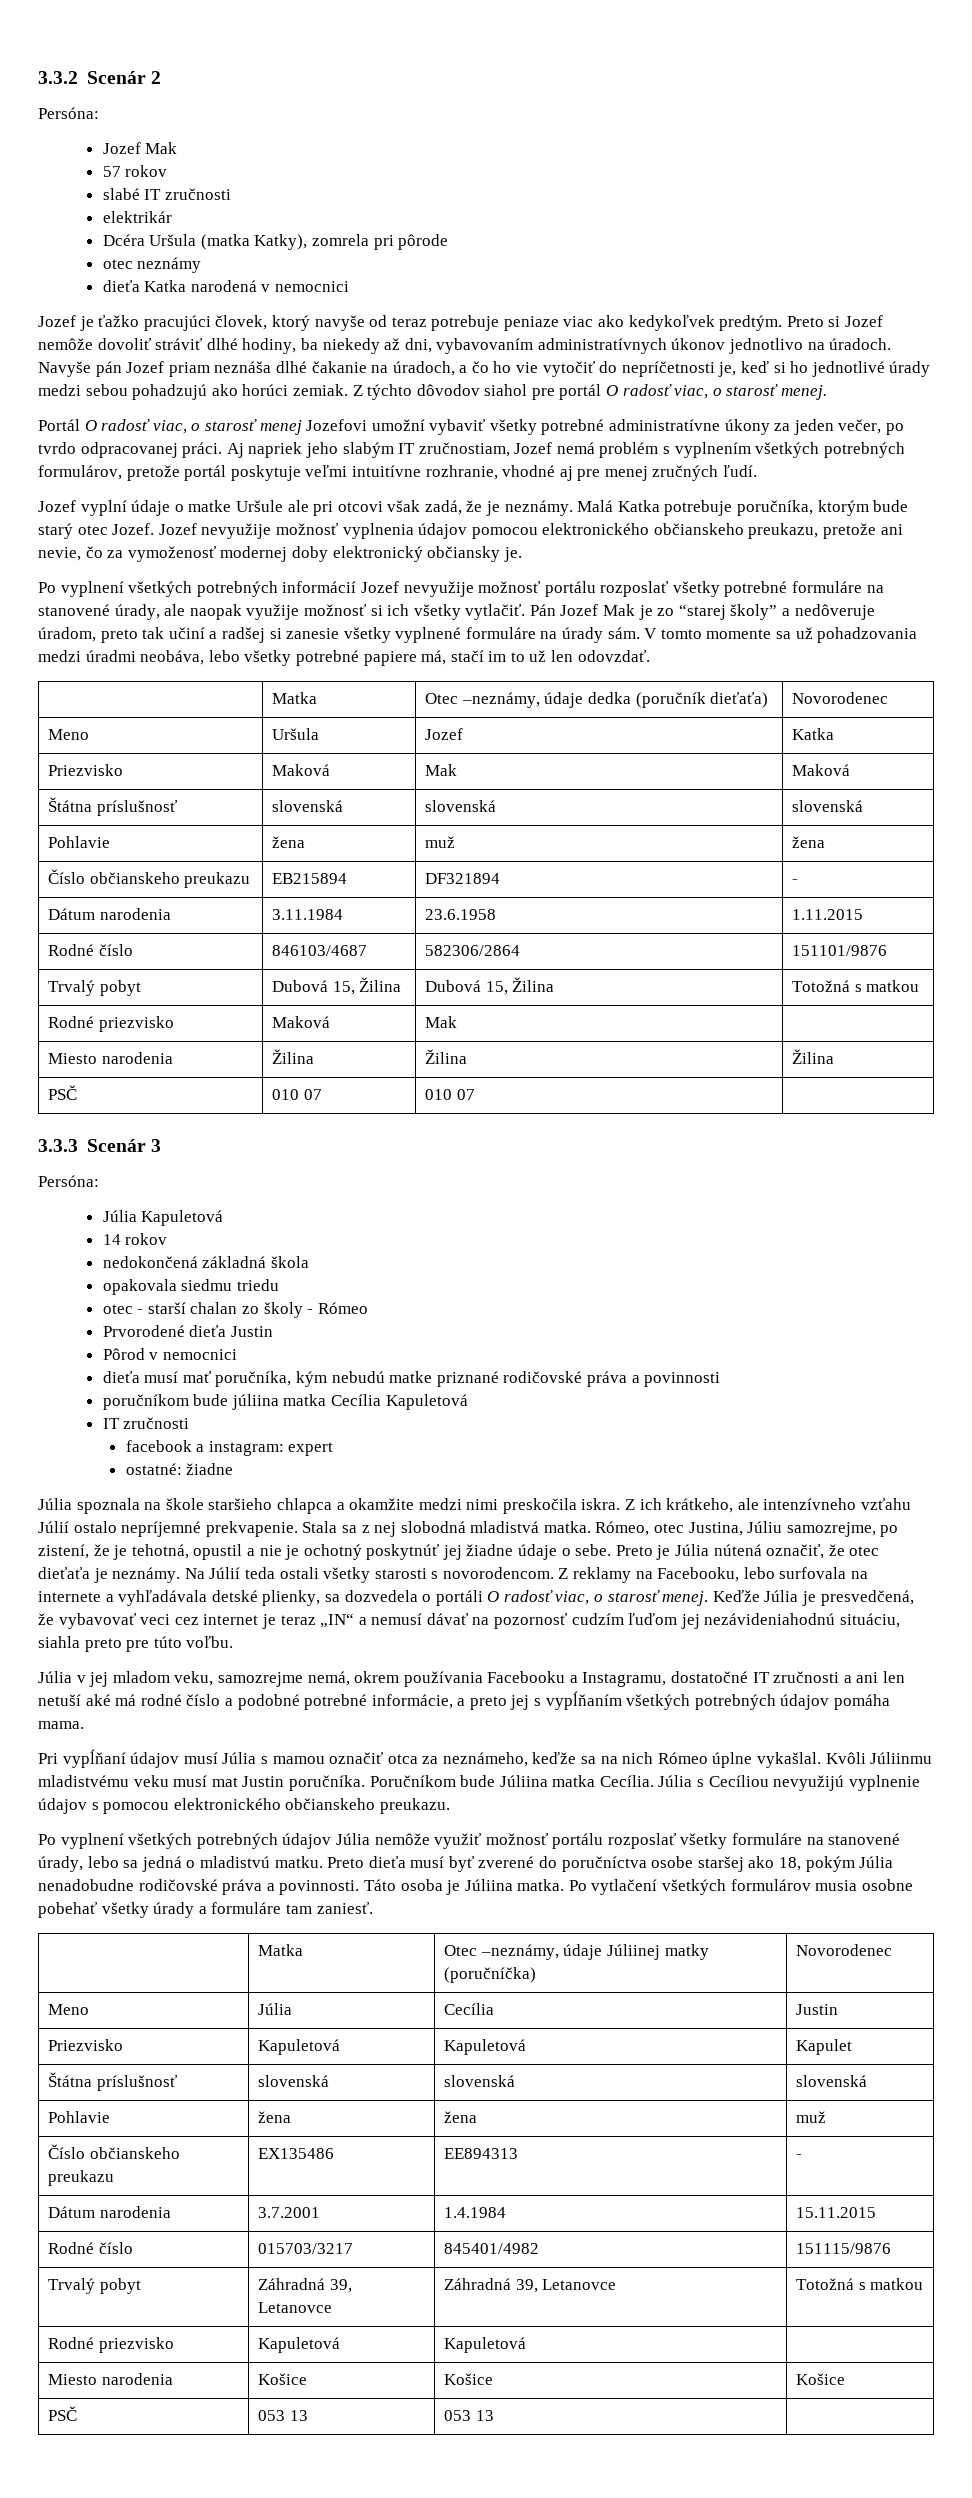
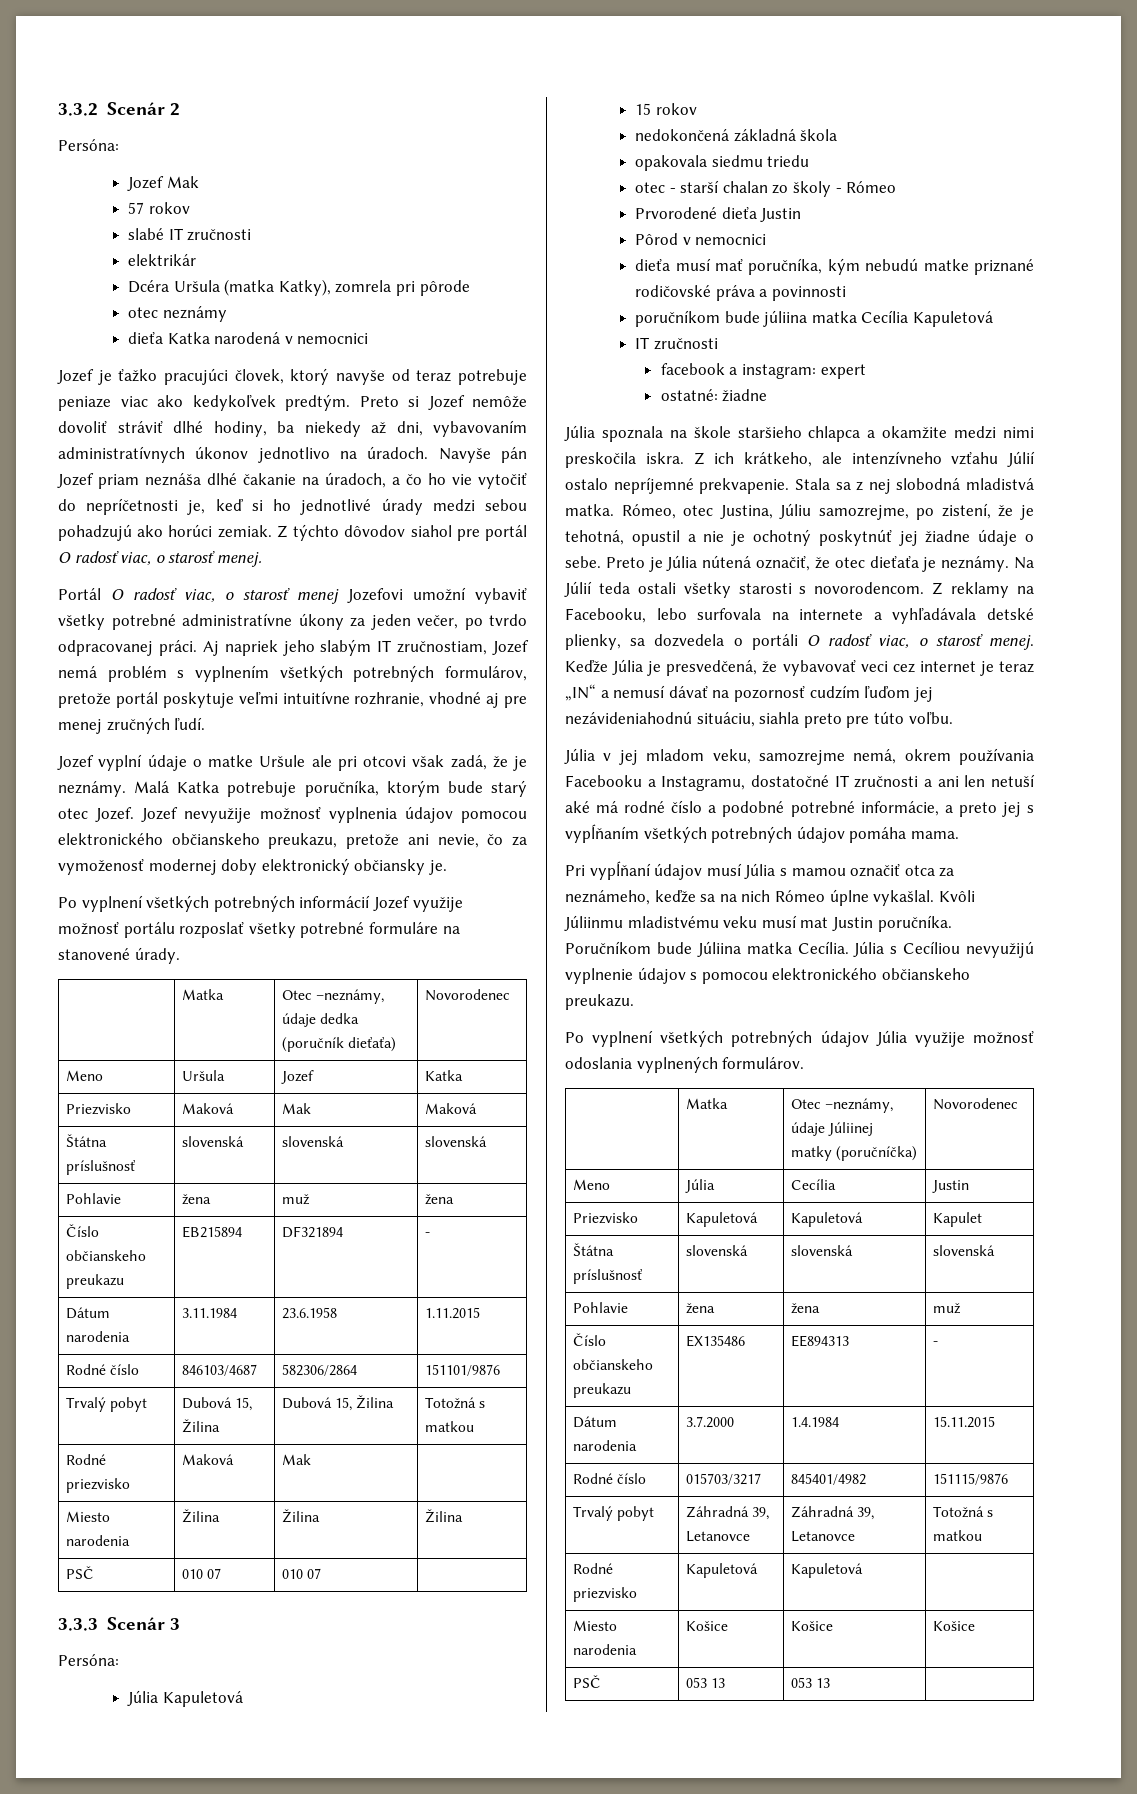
[403,581,474,597] nevyužije -> [412,897,463,912] využije
[114,604,875,620] [38,627,918,643] [38,650,650,666] úrady, ale naopak využije možnosť si ich všetky vytlačiť. Pán Jozef Mak je zo “starej školy” a nedôveruje úradom, preto tak učiní a radšej si zanesie všetky vyplnené formuláre na úrady sám. V tomto momente sa už pohadzovania medzi úradmi neobáva, lebo všetky potrebné papiere má, stačí im to už len odovzdať. -> [134,947,180,964] úrady.
[102,1234,121,1245] 14 -> [635,103,652,115] 15
[374,1833,901,1849] [38,1856,894,1872] [38,1879,913,1895] [38,1902,373,1918] nemôže využiť možnosť portálu rozposlať všetky formuláre na stanovené úrady, lebo sa jedná o mladistvú matku. Preto dieťa musí byť zverené do poručníctva osobe staršej ako 18, pokým Júlia nenadobudne rodičovské práva a povinnosti. Táto osoba je Júliina matka. Po vytlačení všetkých formulárov musia osobne pobehať všetky úrady a formuláre tam zaniesť. -> [914,1031,1034,1047] [565,1056,805,1073] využije možnosť odoslania vyplnených formulárov.
[258,2207,321,2218] 3.7.2001 -> [686,1416,735,1428] 3.7.2000

